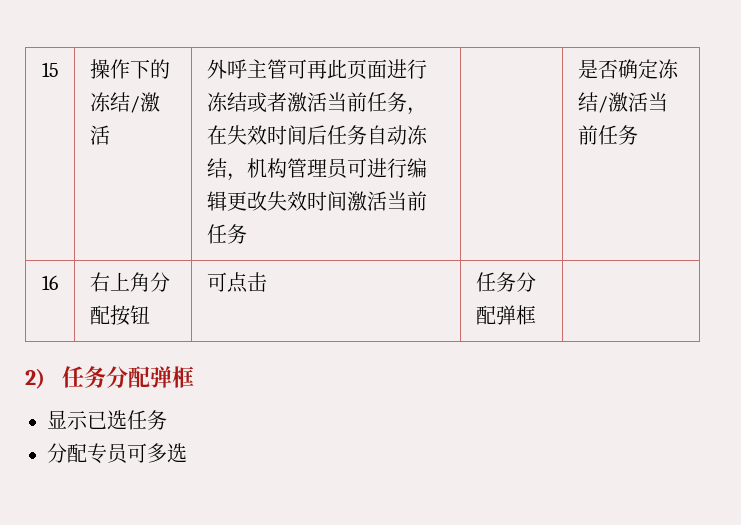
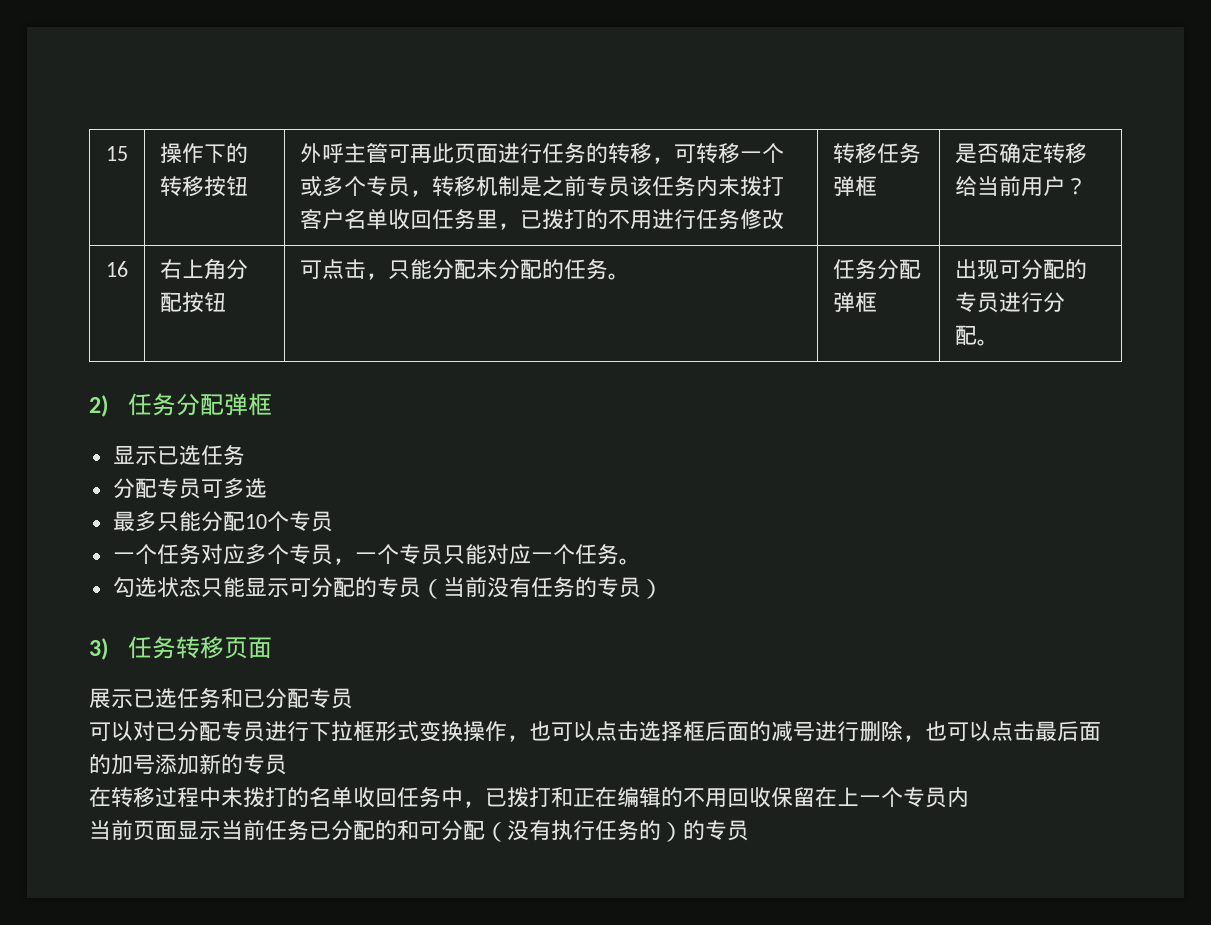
[89,92,160,113] [89,125,110,145] 冻结/激活 -> [160,176,249,197] 转移按钮
[206,92,427,115] [206,125,428,145] [206,158,427,181] [206,191,427,211] [206,224,247,244] [577,59,679,79] [577,92,668,113] [577,125,638,145] 冻结或者激活当前任务，在失效时间后任务自动冻结，机构管理员可进行编辑更改失效时间激活当前任务 | | 是否确定冻结/激活当前任务 -> [542,143,785,164] [300,175,785,197] [300,209,785,230] [833,143,922,164] [833,176,878,196] [955,143,1088,164] [955,175,1088,196] 任务的转移，可转移一个或多个专员，转移机制是之前专员该任务内未拨打客户名单收回任务里，已拨打的不用进行任务修改 | 转移任务弹框 | 是否确定转移给当前用户？
[475,272,536,292] [475,305,536,325] | 任务分配弹框 | -> [366,259,631,280] [833,259,922,280] [833,292,878,312] [955,259,1088,280] [955,292,1066,313] [955,325,1000,346] ，只能分配未分配的任务。 | 任务分配弹框 | 出现可分配的专员进行分配。
(187, 453) none -> [112,511,333,532] [112,544,641,565] [112,576,663,599] [89,636,272,660] [89,688,353,709] [89,721,1101,742] [89,754,287,775] [89,787,969,808] [89,819,749,842] // 最多只能分配10个专员 // 一个任务对应多个专员，一个专员只能对应一个任务。 // 勾选状态只能显示可分配的专员（当前没有任务的专员） // 3)任务转移页面 // 展示已选任务和已分配专员 // 可以对已分配专员进行下拉框形式变换操作，也可以点击选择框后面的减号进行删除，也可以点击最后面的加号添加新的专员 // 在转移过程中未拨打的名单收回任务中，已拨打和正在编辑的不用回收保留在上一个专员内 // 当前页面显示当前任务已分配的和可分配（没有执行任务的）的专员

